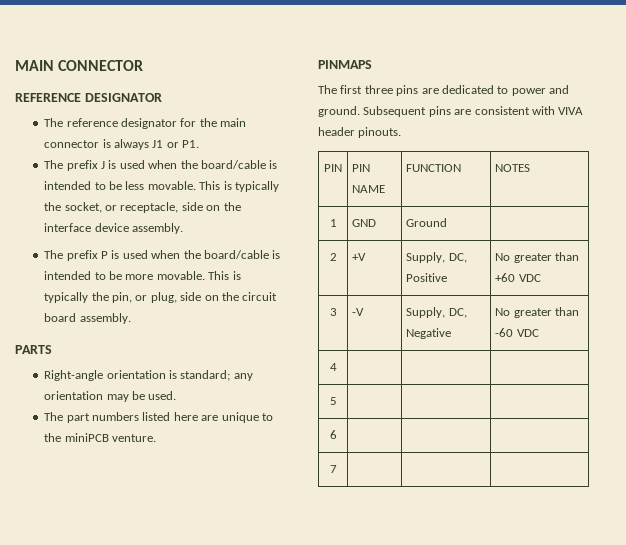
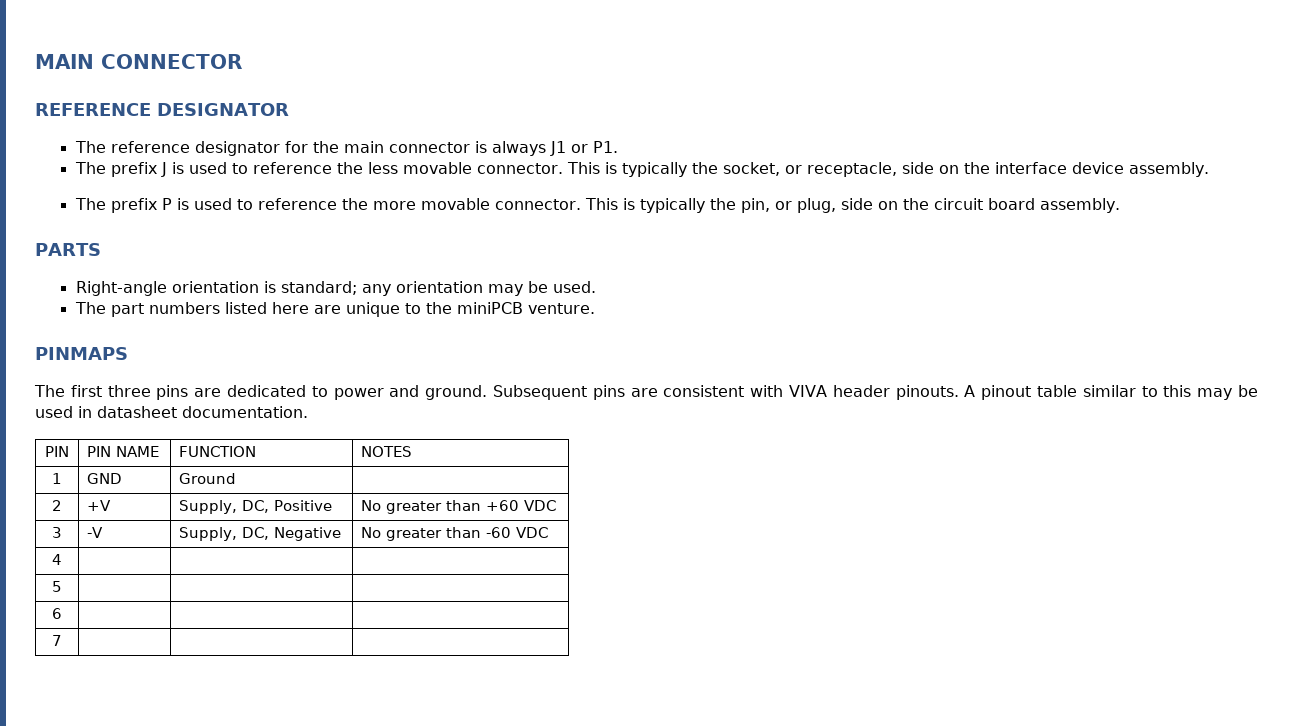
[148,160,278,169] [44,181,196,190] when the board/cable is intended to be less movable. -> [231,162,563,174] to reference the less movable connector.
[151,250,281,259] [44,271,205,280] when the board/cable is intended to be more movable. -> [236,198,581,210] to reference the more movable connector.
(402, 132) none -> [964,385,1259,400] [35,406,308,418] A pinout table similar to this may be used in datasheet documentation.

